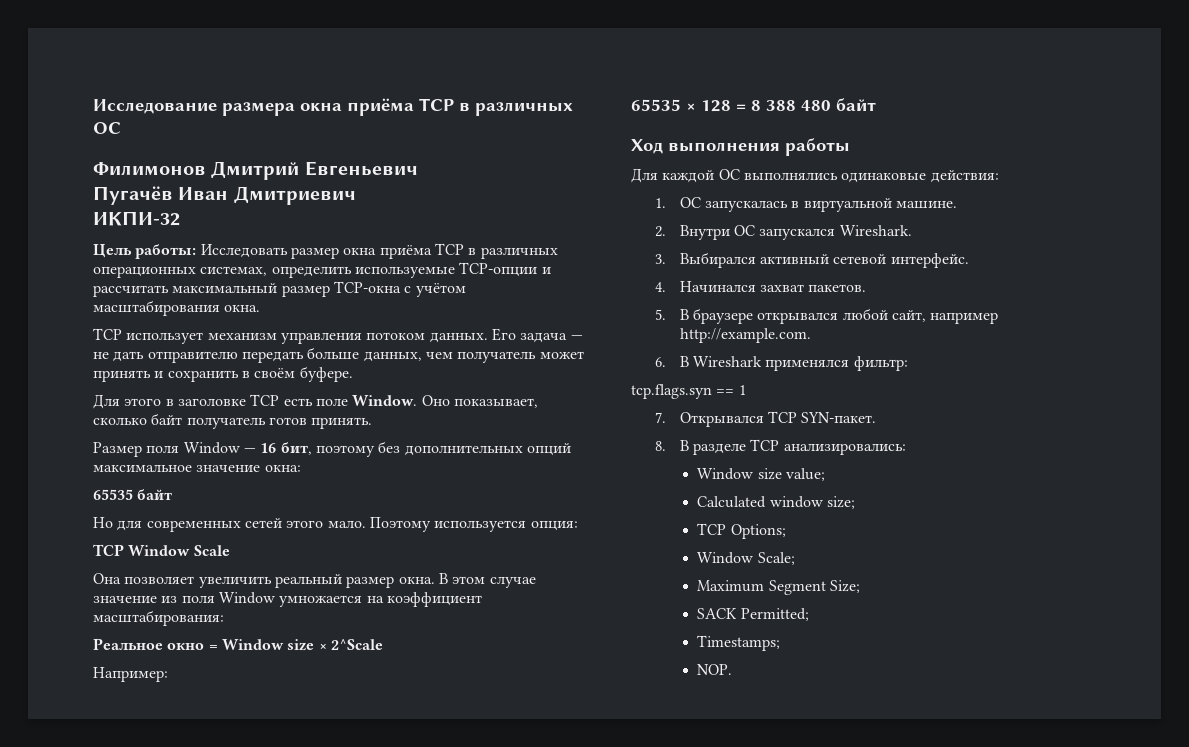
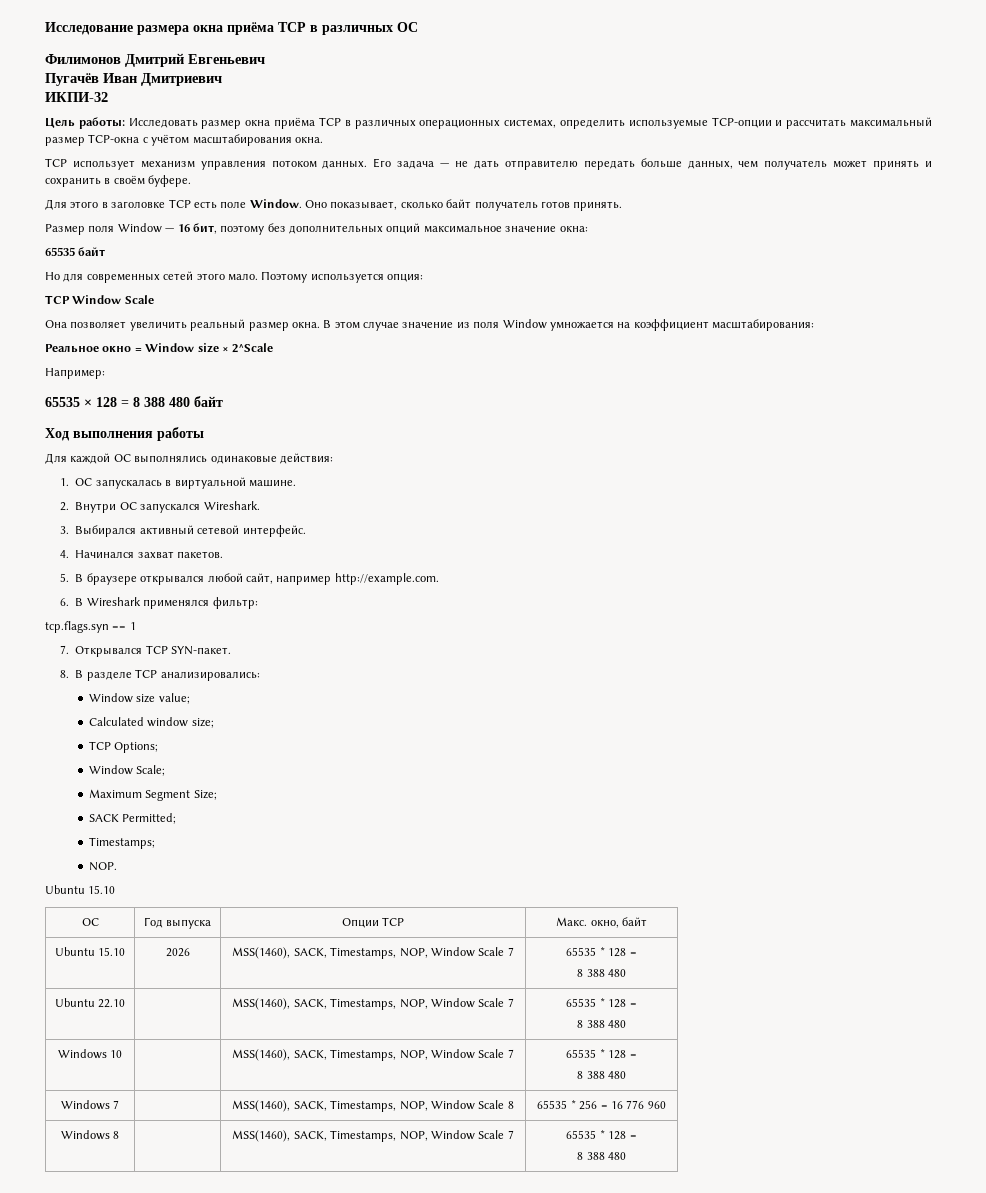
(733, 669) none -> [45,885,116,894] [81,918,99,926] [143,917,212,929] [341,917,405,928] [556,917,647,928] [54,947,126,956] [165,948,190,957] [232,947,514,959] [566,947,637,957] [577,969,626,977] [54,998,126,1008] [232,998,514,1010] [566,998,637,1008] [577,1020,626,1028] [57,1049,123,1059] [232,1049,514,1061] [566,1049,637,1059] [577,1071,626,1079] [60,1100,120,1110] [232,1100,514,1112] [537,1100,666,1110] [60,1130,120,1140] [232,1130,514,1142] [566,1130,637,1140] [577,1152,626,1160] // Ubuntu 15.10 // ОС | Год выпуска | Опции TCP | Макс. окно, байт // Ubuntu 15.10 | 2026 | MSS(1460), SACK, Timestamps, NOP, Window Scale 7 | 65535 * 128 = // 8 388 480 // Ubuntu 22.10 | | MSS(1460), SACK, Timestamps, NOP, Window Scale 7 | 65535 * 128 = // 8 388 480 // Windows 10 | | MSS(1460), SACK, Timestamps, NOP, Window Scale 7 | 65535 * 128 = // 8 388 480 // Windows 7 | | MSS(1460), SACK, Timestamps, NOP, Window Scale 8 | 65535 * 256 = 16 776 960 // Windows 8 | | MSS(1460), SACK, Timestamps, NOP, Window Scale 7 | 65535 * 128 = // 8 388 480

